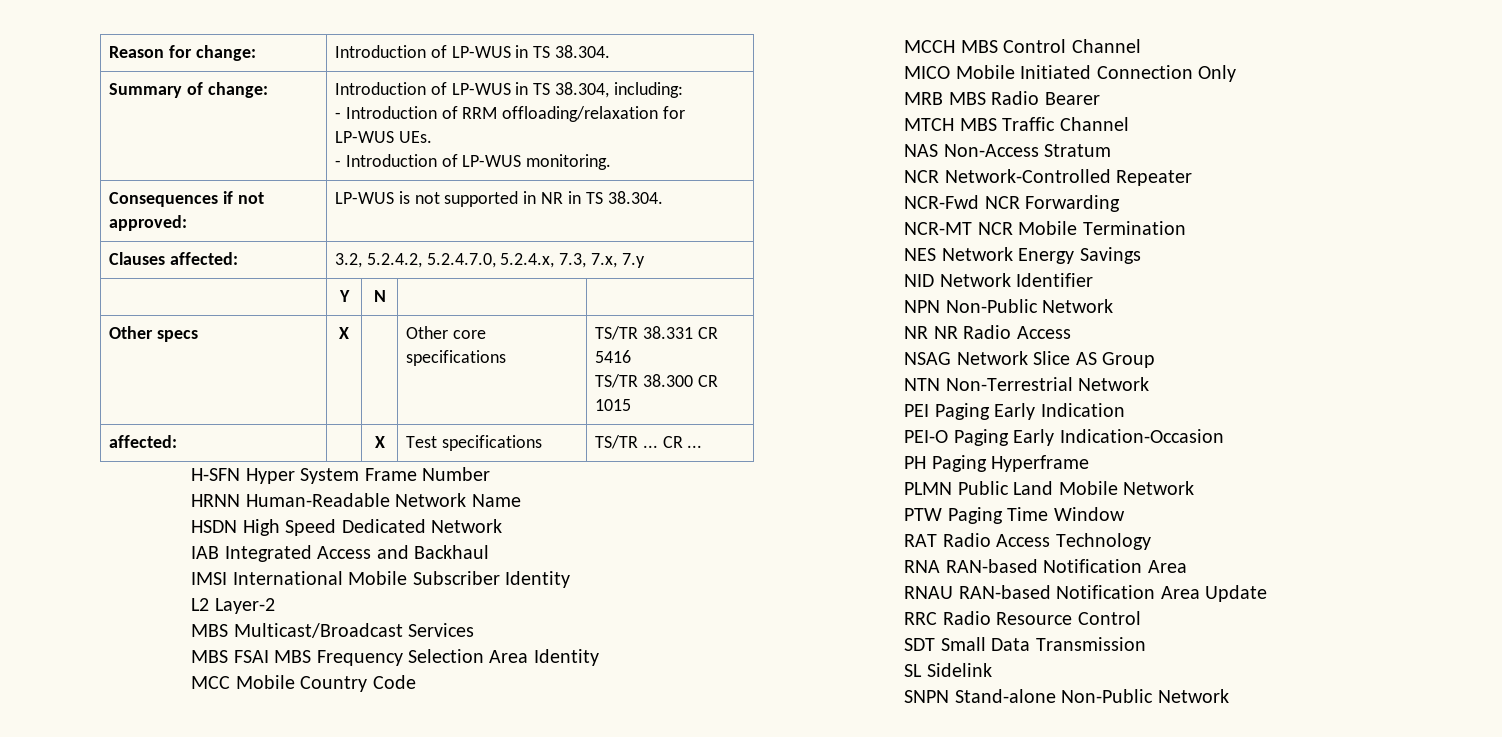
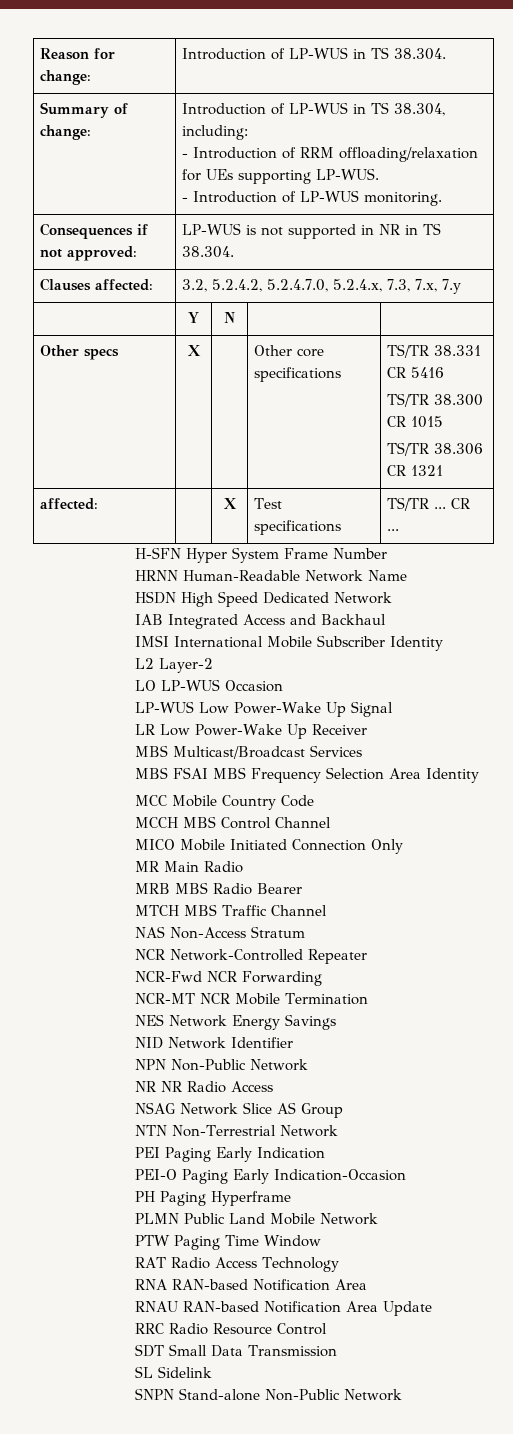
[334,131,432,143] LP-WUS UEs. -> [206,168,380,184] UEs supporting LP-WUS.
(631, 405) none -> [387,442,484,456] [387,465,444,476] // TS/TR 38.306 CR 1321
(275, 606) none -> [135,679,284,692] [135,701,394,717] [135,724,368,739] // LO LP-WUS Occasion // LP-WUS Low Power-Wake Up Signal // LR Low Power-Wake Up Receiver
(1236, 73) none -> [135,861,244,873] // MR Main Radio

